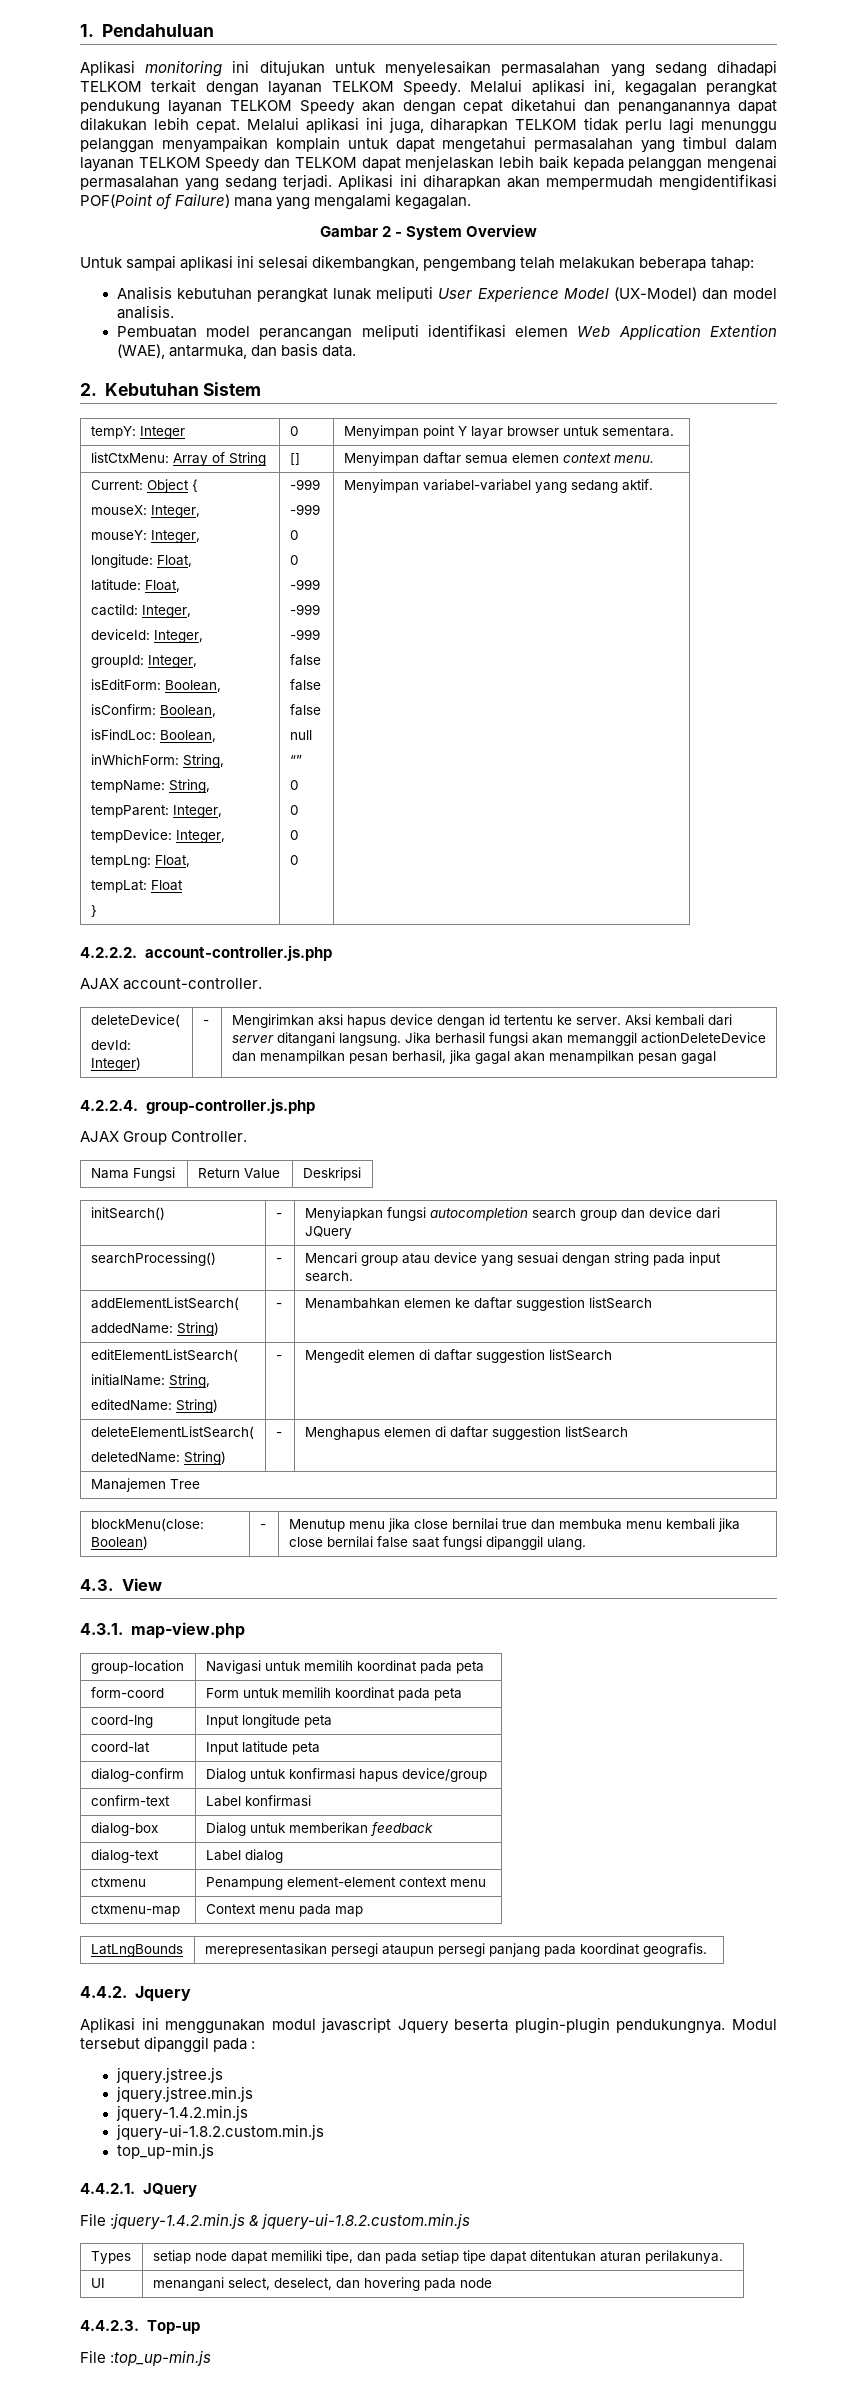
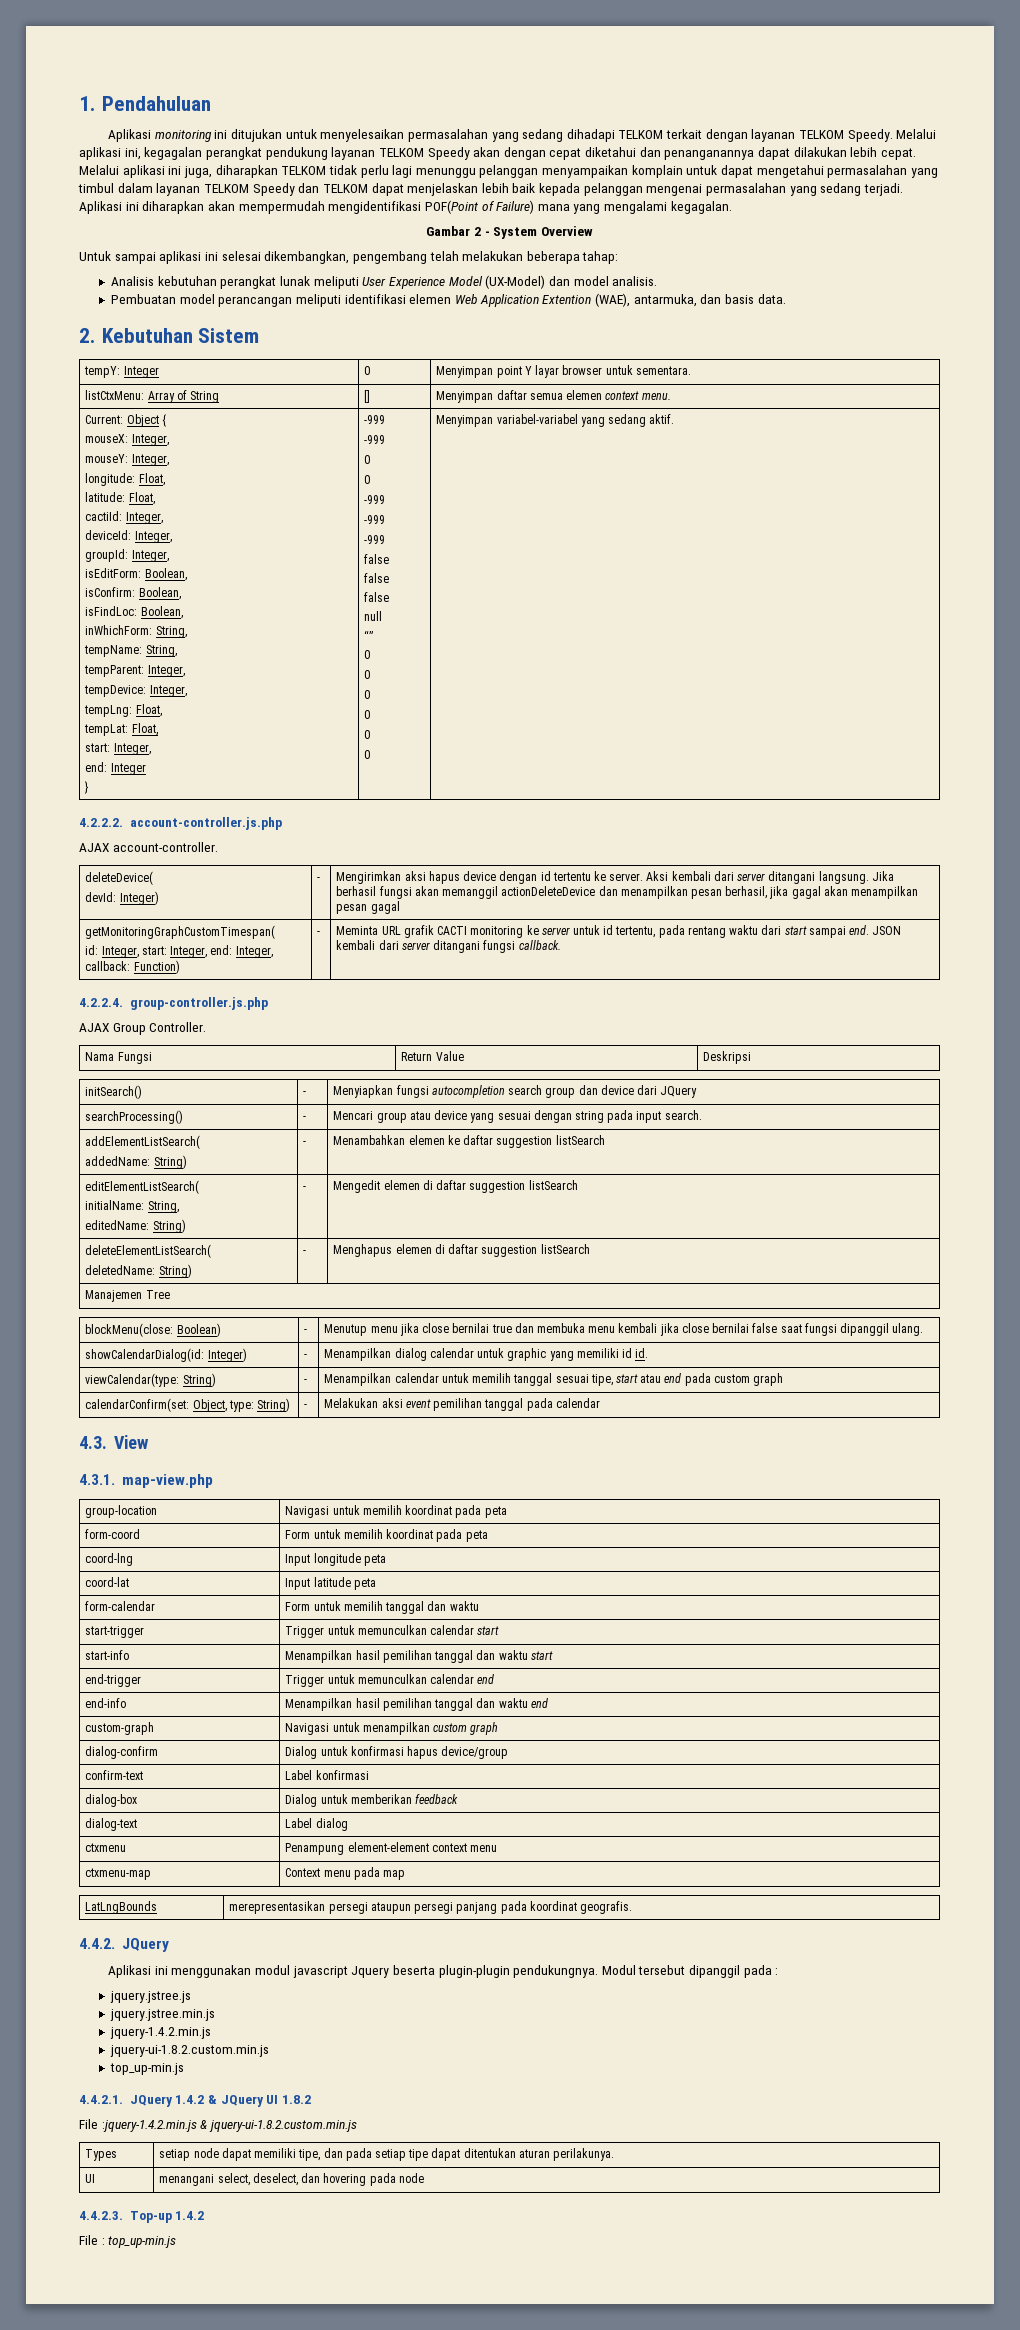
[150,880,183,891] Float -> [131,723,158,736] [85,743,151,755] [85,762,146,775] Float, // start: Integer, // end: Integer
(299, 860) none -> [364,730,371,739] [364,750,371,759] // 0 // 0
(716, 1057) none -> [85,925,276,939] [85,945,273,958] [85,960,180,974] [317,931,321,935] [336,925,902,938] [336,940,561,953] // getMonitoringGraphCustomTimespan( // id: Integer, start: Integer, end: Integer, callback: Function) | - | Meminta URL grafik CACTI monitoring ke server untuk id tertentu, pada rentang waktu dari start sampai end. JSON kembali dari server ditangani fungsi callback.
(586, 1543) none -> [85,1348,247,1362] [304,1354,308,1358] [324,1348,649,1361] [85,1373,216,1387] [304,1379,308,1383] [324,1373,784,1386] [85,1398,291,1412] [304,1404,308,1408] [324,1398,600,1411] // showCalendarDialog(id: Integer) | - | Menampilkan dialog calendar untuk graphic yang memiliki id id. // viewCalendar(type: String) | - | Menampilkan calendar untuk memilih tanggal sesuai tipe, start atau end pada custom graph // calendarConfirm(set: Object, type: String) | - | Melakukan aksi event pemilihan tanggal pada calendar
(320, 1748) none -> [85,1601,156,1611] [285,1601,479,1614] [85,1626,145,1638] [285,1625,500,1638] [85,1650,130,1660] [285,1650,553,1663] [85,1674,142,1687] [285,1674,495,1687] [85,1698,127,1708] [285,1698,548,1711] [85,1722,155,1735] [285,1722,499,1735] // form-calendar | Form untuk memilih tanggal dan waktu // start-trigger | Trigger untuk memunculkan calendar start // start-info | Menampilkan hasil pemilihan tanggal dan waktu start // end-trigger | Trigger untuk memunculkan calendar end // end-info | Menampilkan hasil pemilihan tanggal dan waktu end // custom-graph | Navigasi untuk menampilkan custom graph
[134,1986,191,2002] Jquery -> [121,1938,169,1952] JQuery
(197, 2190) none -> [175,2095,311,2107] 1.4.2 & JQuery UI 1.8.2
[80,2350,212,2366] // File :top_up-min.js -> [175,2211,205,2220] [79,2235,177,2248] 1.4.2 // File : top_up-min.js

